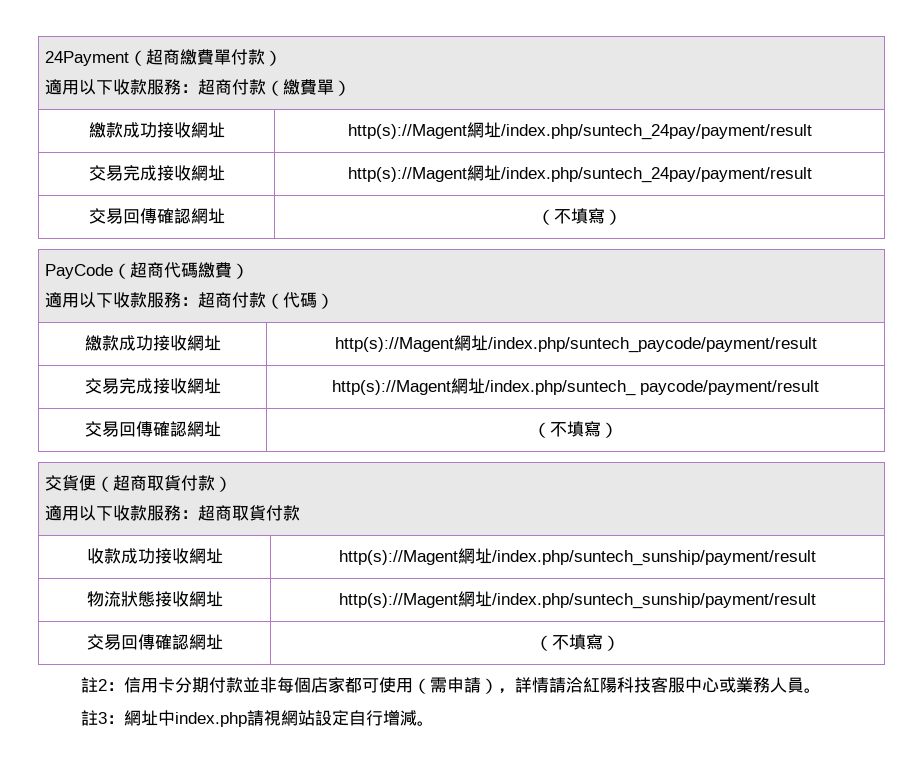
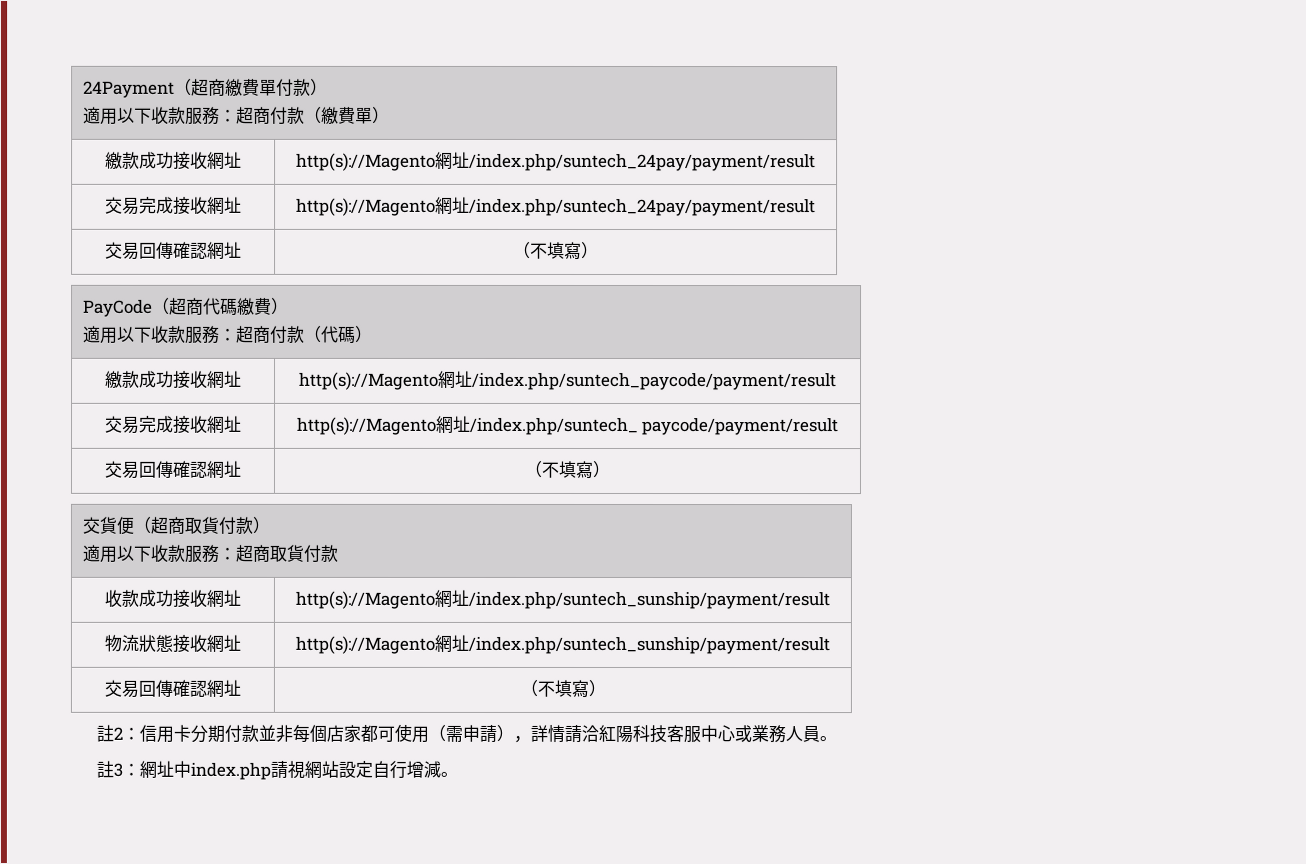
[347,124,467,139] http(s)://Magent -> [296,152,436,171] http(s)://Magento
[347,167,467,182] http(s)://Magent -> [296,197,436,216] http(s)://Magento
[334,337,454,352] http(s)://Magent -> [299,371,439,390] http(s)://Magento
[332,380,451,395] http(s)://Magent -> [295,416,437,435] http(s)://Magento
[339,550,458,565] http(s)://Magent -> [295,590,435,609] http(s)://Magento
[339,593,458,608] http(s)://Magent -> [295,635,435,654] http(s)://Magento

